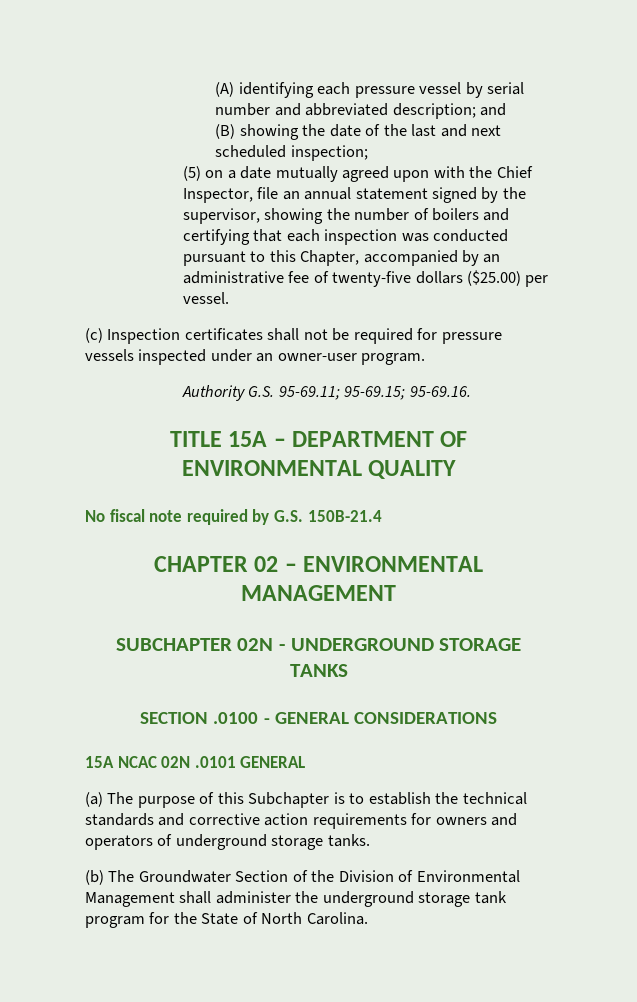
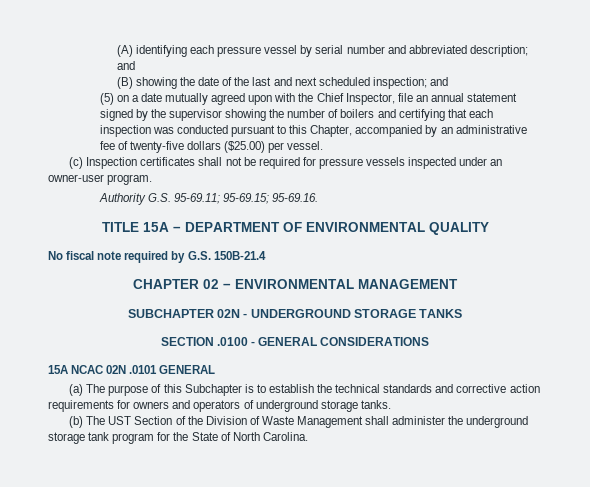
(368, 153) none -> [429,77,448,86] and
[182,208,260,224] supervisor, -> [168,109,222,121] supervisor
[138,870,231,883] Groundwater -> [108,416,132,425] UST
[416,870,520,883] Environmental -> [261,416,294,425] Waste

